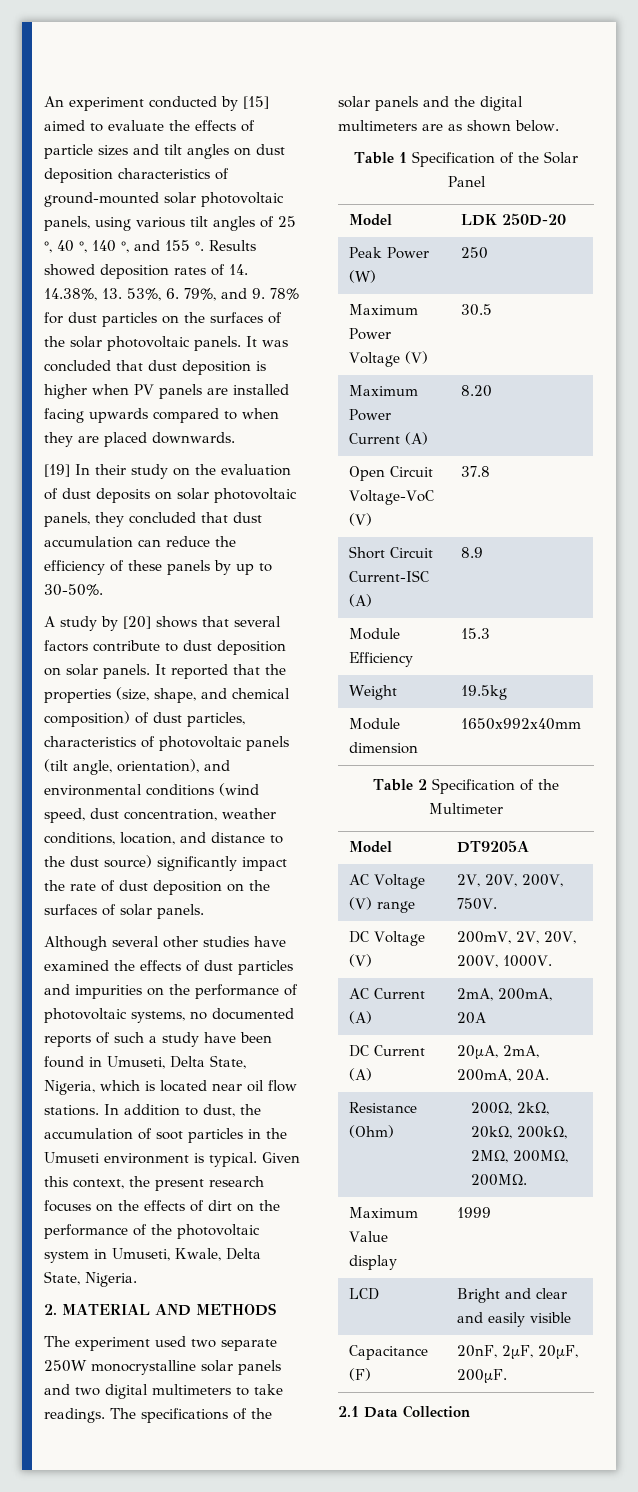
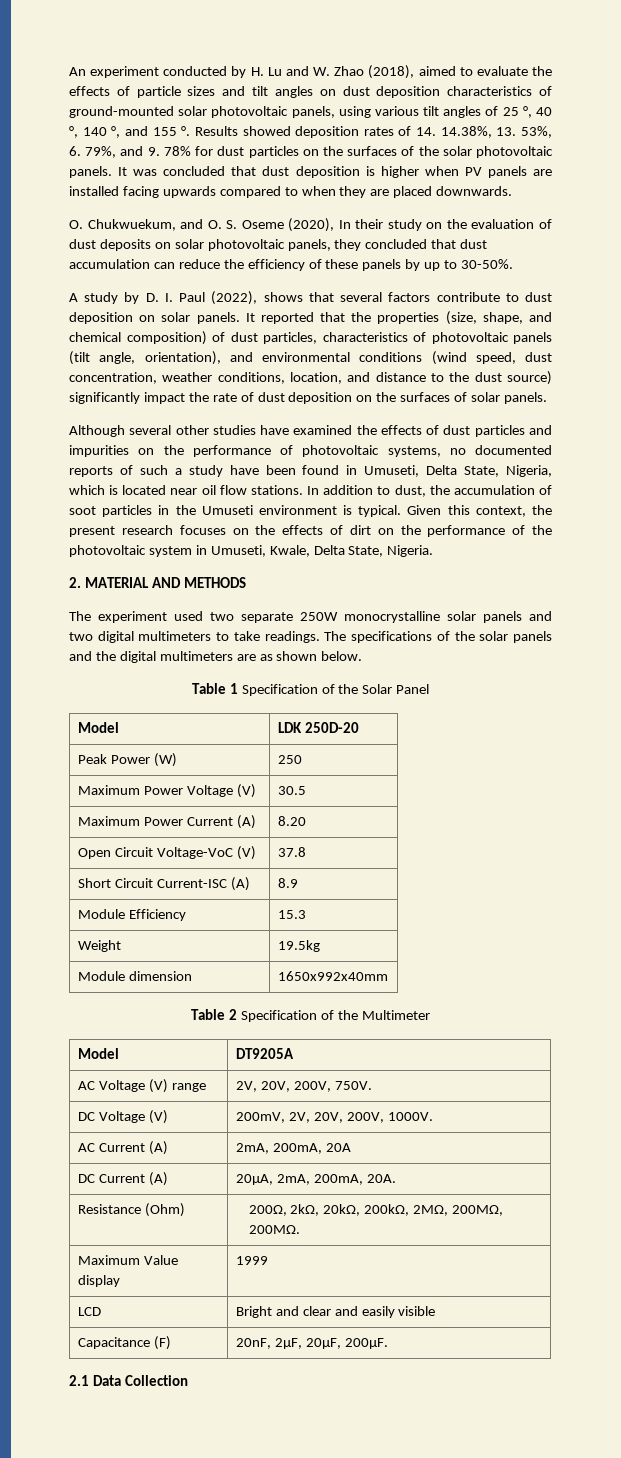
[243,96,269,109] [15] -> [250,65,415,79] H. Lu and W. Zhao (2018),
[44,464,70,477] [19] -> [69,218,335,232] O. Chukwuekum, and O. S. Oseme (2020),
[123,616,151,629] [20] -> [145,291,258,305] D. I. Paul (2022),

